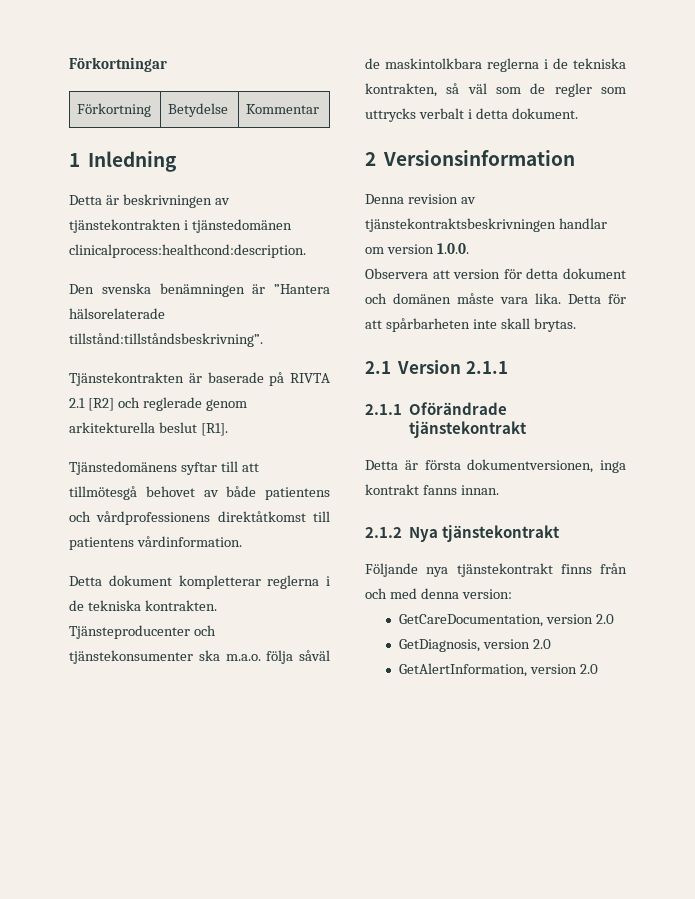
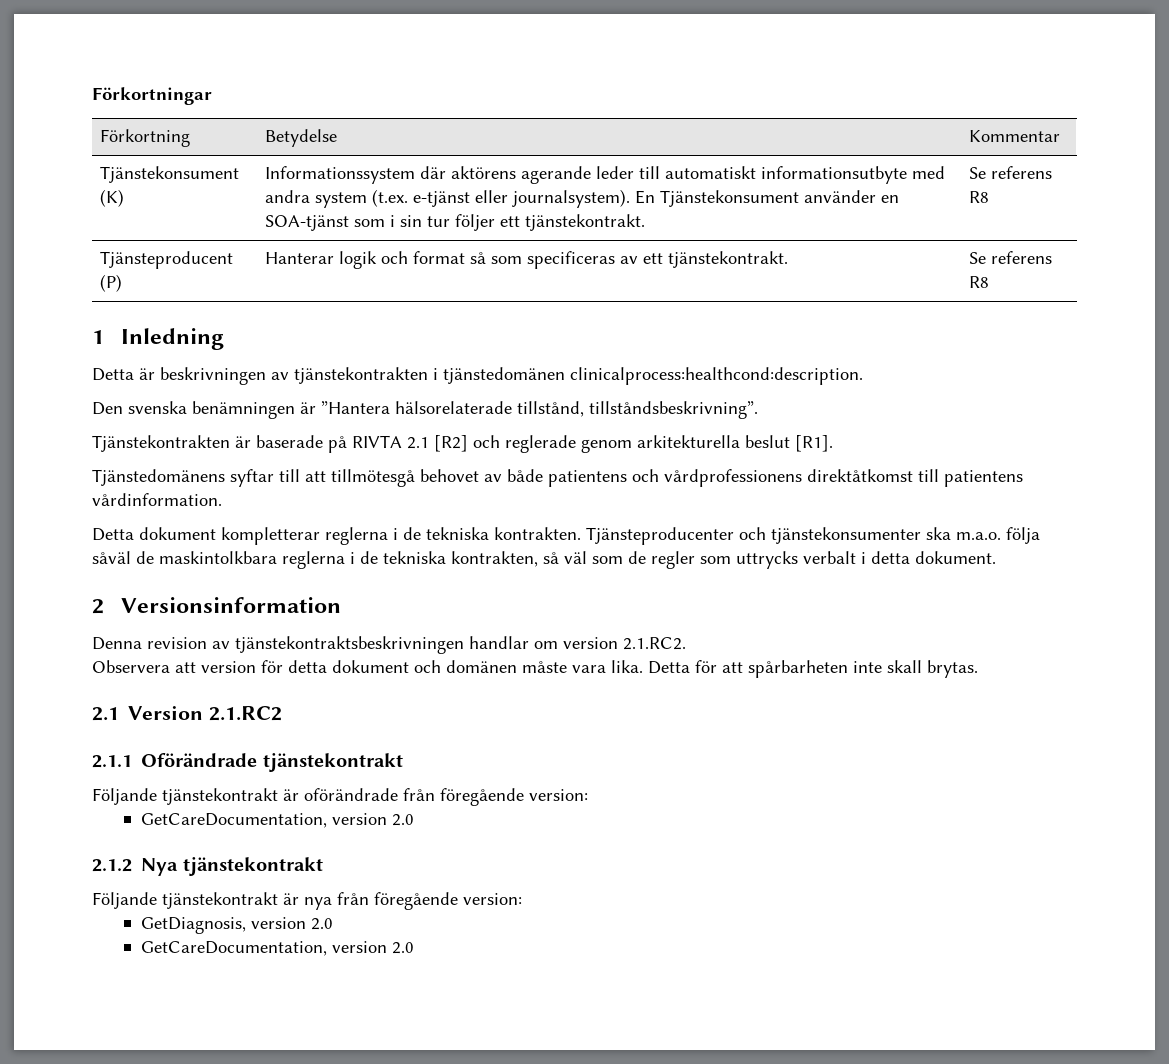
(320, 109) none -> [100,166,240,183] [100,189,125,207] [265,166,946,184] [265,189,900,208] [265,214,646,231] [969,166,1053,179] [969,191,990,203] [100,251,234,269] [100,274,123,292] [265,251,789,269] [969,251,1053,264] [969,276,990,288] // Tjänstekonsument (K) | Informationssystem där aktörens agerande leder till automatiskt informationsutbyte med andra system (t.ex. e-tjänst eller journalsystem). En Tjänstekonsument använder en SOA-tjänst som i sin tur följer ett tjänstekontrakt. | Se referens R8 // Tjänsteproducent (P) | Hanterar logik och format så som specificeras av ett tjänstekontrakt. | Se referens R8
[69,333,263,347] tillstånd:tillståndsbeskrivning”. -> [517,401,758,419] tillstånd, tillståndsbeskrivning”.
[436,243,469,254] 1.0.0. -> [623,637,686,650] 2.1.RC2.
[465,361,508,374] 2.1.1 -> [209,706,283,721] 2.1.RC2
[365,459,626,473] [365,484,499,495] [365,525,561,542] [365,563,627,577] [365,588,512,599] [399,614,615,627] Detta är första dokumentversionen, inga kontrakt fanns innan. // 2.1.2 Nya tjänstekontrakt // Följande nya tjänstekontrakt finns från och med denna version: // GetCareDocumentation, version 2.0 -> [92,788,588,806] [141,813,415,828] [92,857,323,876] [92,892,522,910] Följande tjänstekontrakt är oförändrade från föregående version: // GetCareDocumentation, version 2.0 // 2.1.2 Nya tjänstekontrakt // Följande tjänstekontrakt är nya från föregående version:
[399,663,528,677] GetAlertInformation, -> [141,941,328,956] GetCareDocumentation,

